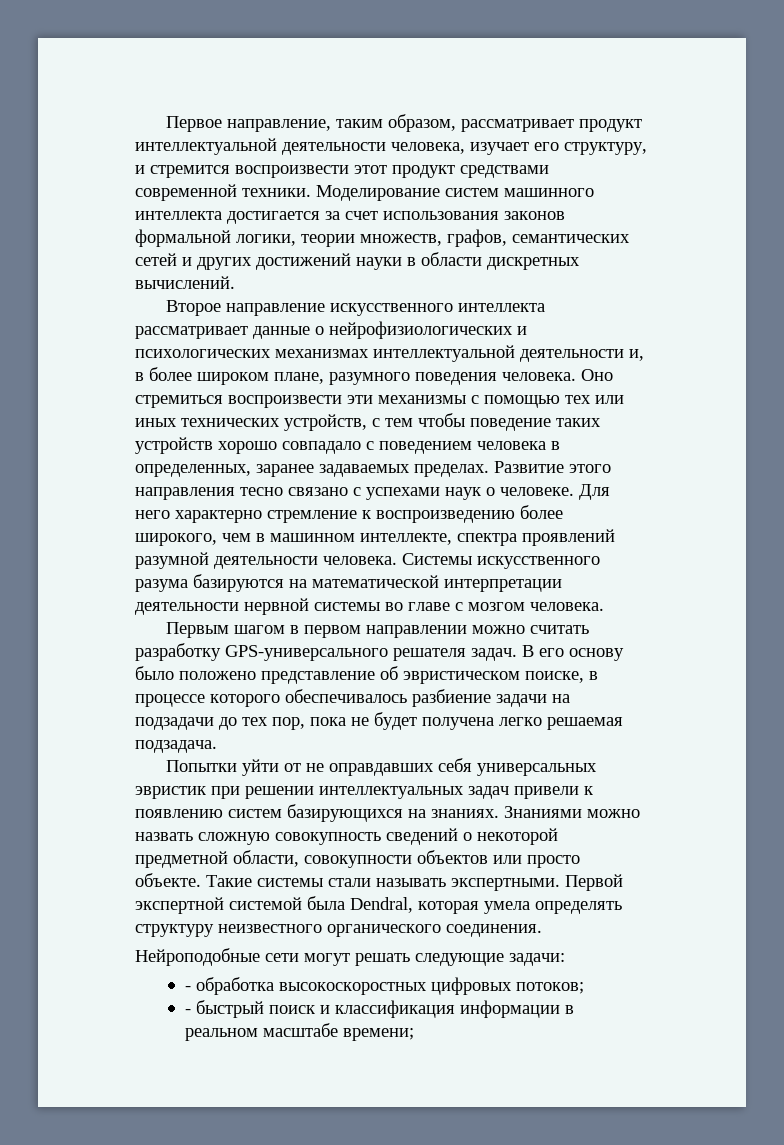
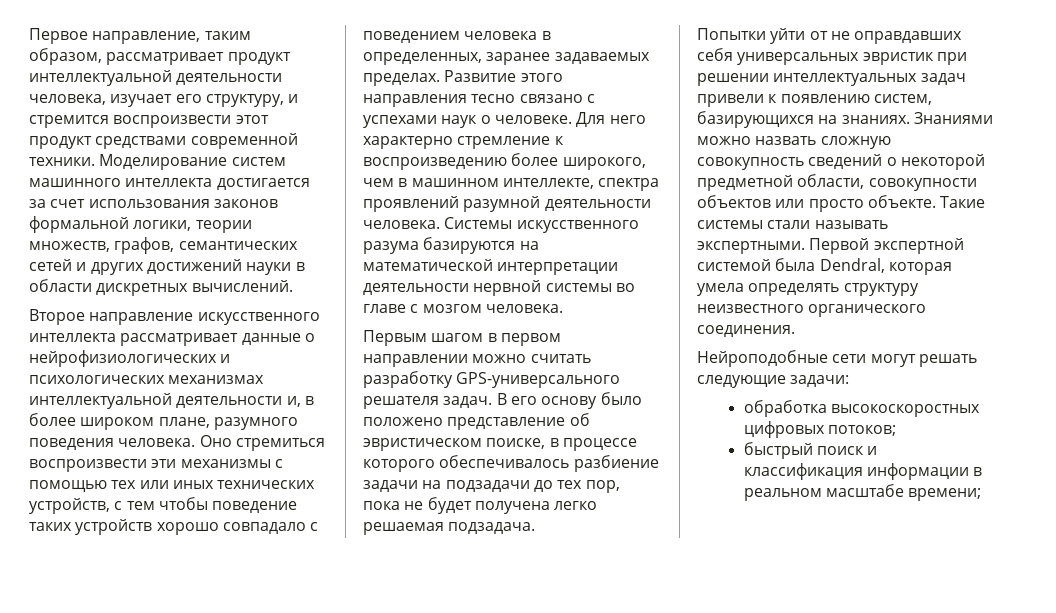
[228,809,282,818] систем -> [873,94,932,105] систем,
[184,986,191,991] - -> (850, 381) none
[184,1009,191,1014] - -> (896, 430) none

